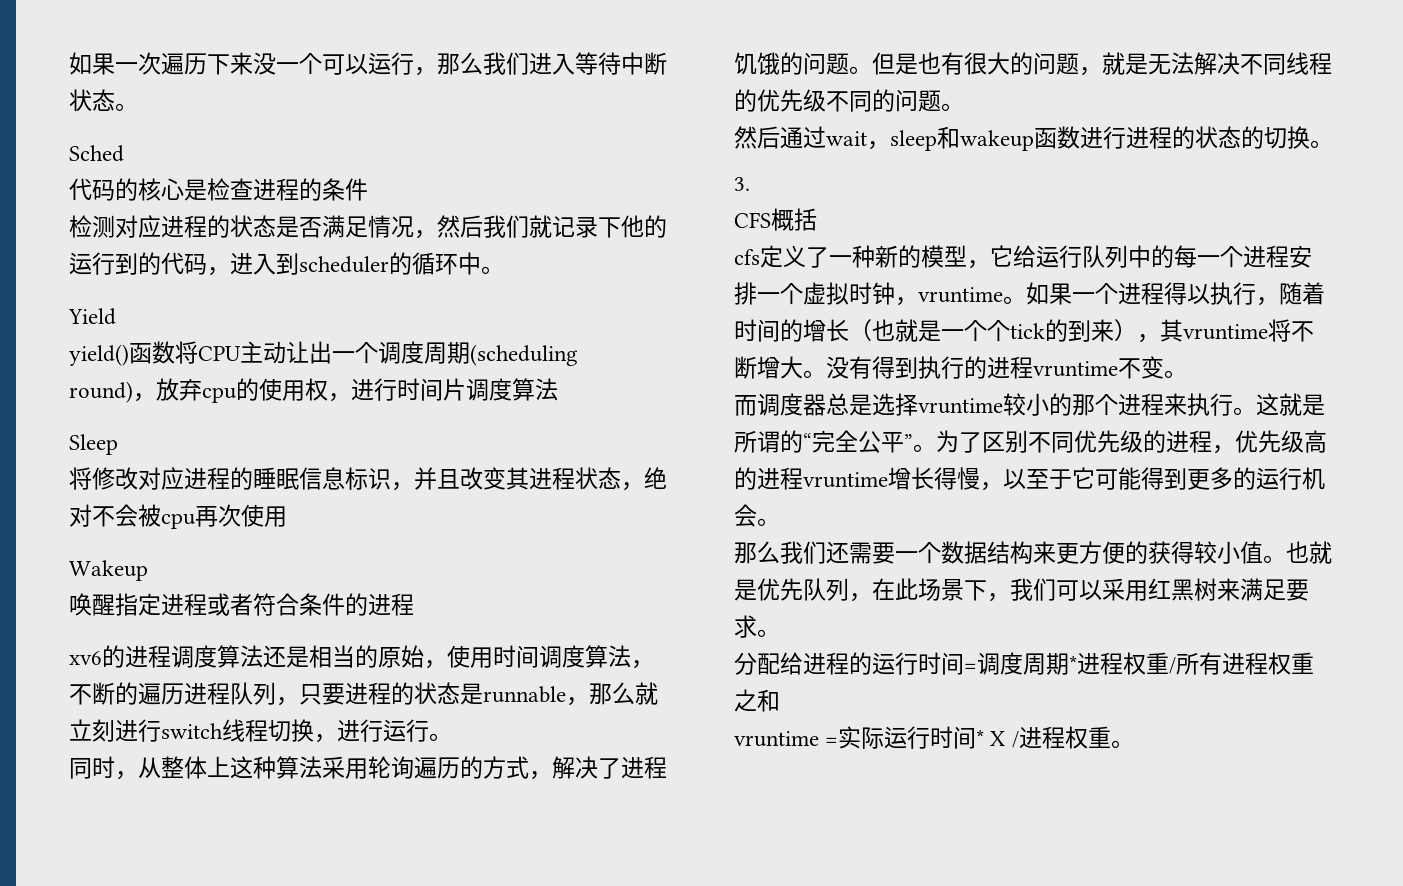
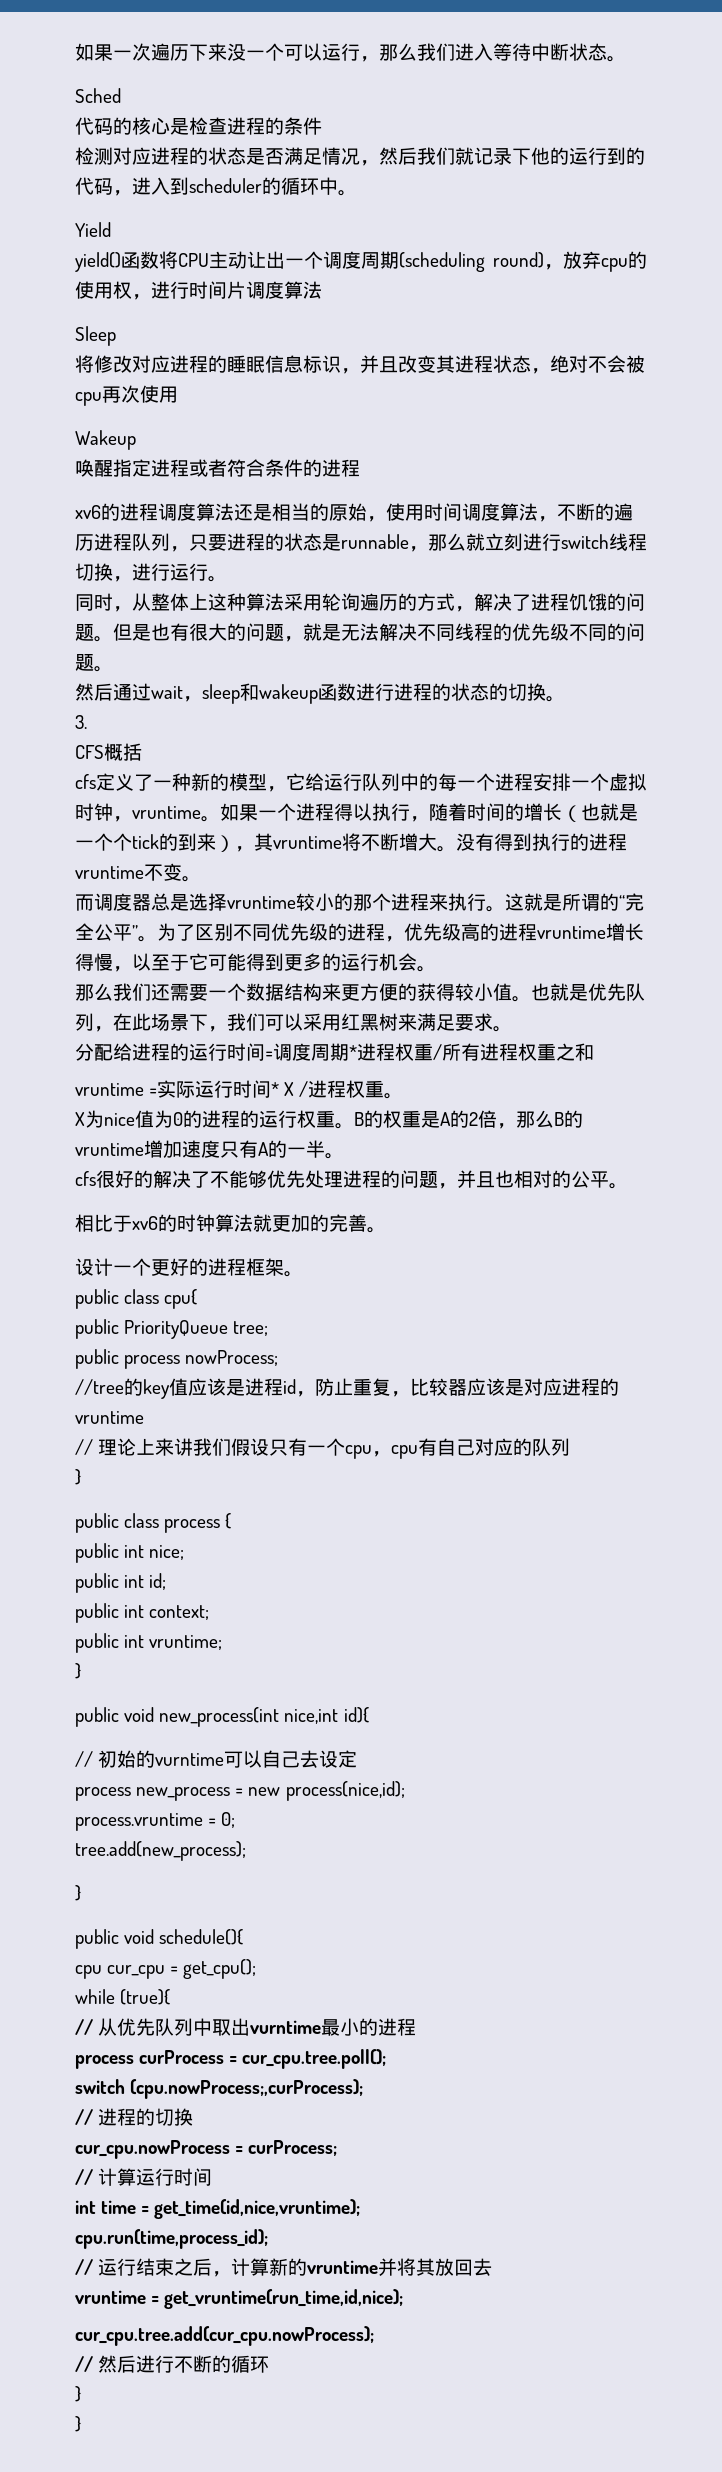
(1134, 744) none -> [75,1110,583,1129] [75,1140,344,1159] [75,1170,628,1189] [75,1214,386,1233] [75,1258,303,1277] [75,1289,198,1309] [75,1319,269,1339] [75,1349,279,1369] [75,1378,619,1399] [75,1411,144,1424] [75,1438,571,1459] [75,1469,81,1485] [75,1513,232,1533] [75,1543,185,1563] [75,1573,167,1593] [75,1603,210,1623] [75,1633,223,1653] [75,1663,81,1679] [75,1707,369,1727] [75,1750,358,1768] [75,1781,405,1801] [75,1812,236,1831] [75,1841,246,1861] [75,1885,81,1901] [75,1929,244,1949] [75,1959,257,1979] [75,1989,171,2005] [75,2018,417,2036] [75,2049,387,2069] [75,2079,364,2099] [75,2108,194,2126] [75,2140,338,2159] [75,2168,213,2186] [75,2199,361,2219] [75,2229,268,2249] [75,2258,493,2277] [75,2289,404,2309] [75,2326,374,2346] [75,2355,270,2373] [75,2386,81,2402] [75,2416,81,2432] // X为nice值为0的进程的运行权重。B的权重是A的2倍，那么B的vruntime增加速度只有A的一半。 // cfs很好的解决了不能够优先处理进程的问题，并且也相对的公平。 // 相比于xv6的时钟算法就更加的完善。 // 设计一个更好的进程框架。 // public class cpu{ // public PriorityQueue tree; // public process nowProcess; // //tree的key值应该是进程id，防止重复，比较器应该是对应进程的vruntime // // 理论上来讲我们假设只有一个cpu，cpu有自己对应的队列 // } // public class process { // public int nice; // public int id; // public int context; // public int vruntime; // } // public void new_process(int nice,int id){ // // 初始的vurntime可以自己去设定 // process new_process = new process(nice,id); // process.vruntime = 0; // tree.add(new_process); // } // public void schedule(){ // cpu cur_cpu = get_cpu(); // while (true){ // // 从优先队列中取出vurntime最小的进程 // process curProcess = cur_cpu.tree.poll(); // switch (cpu.nowProcess;,curProcess); // // 进程的切换 // cur_cpu.nowProcess = curProcess; // // 计算运行时间 // int time = get_time(id,nice,vruntime); // cpu.run(time,process_id); // // 运行结束之后，计算新的vruntime并将其放回去 // vruntime = get_vruntime(run_time,id,nice); // cur_cpu.tree.add(cur_cpu.nowProcess); // // 然后进行不断的循环 // } // }

